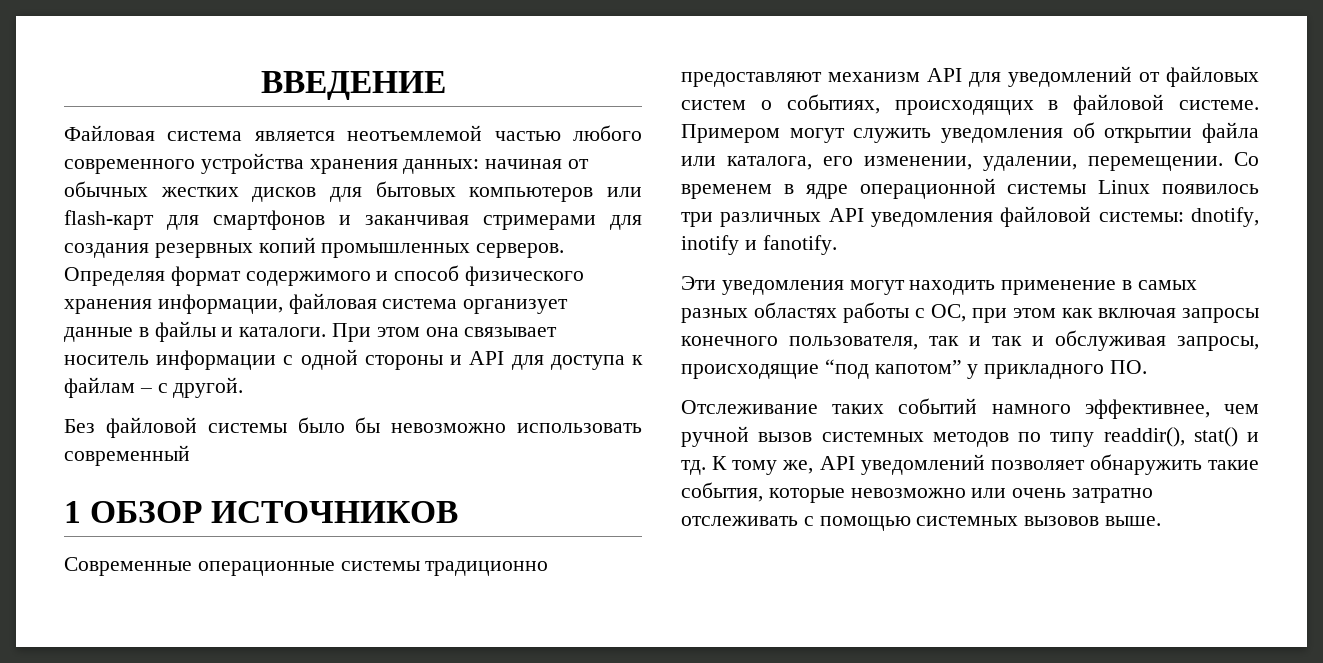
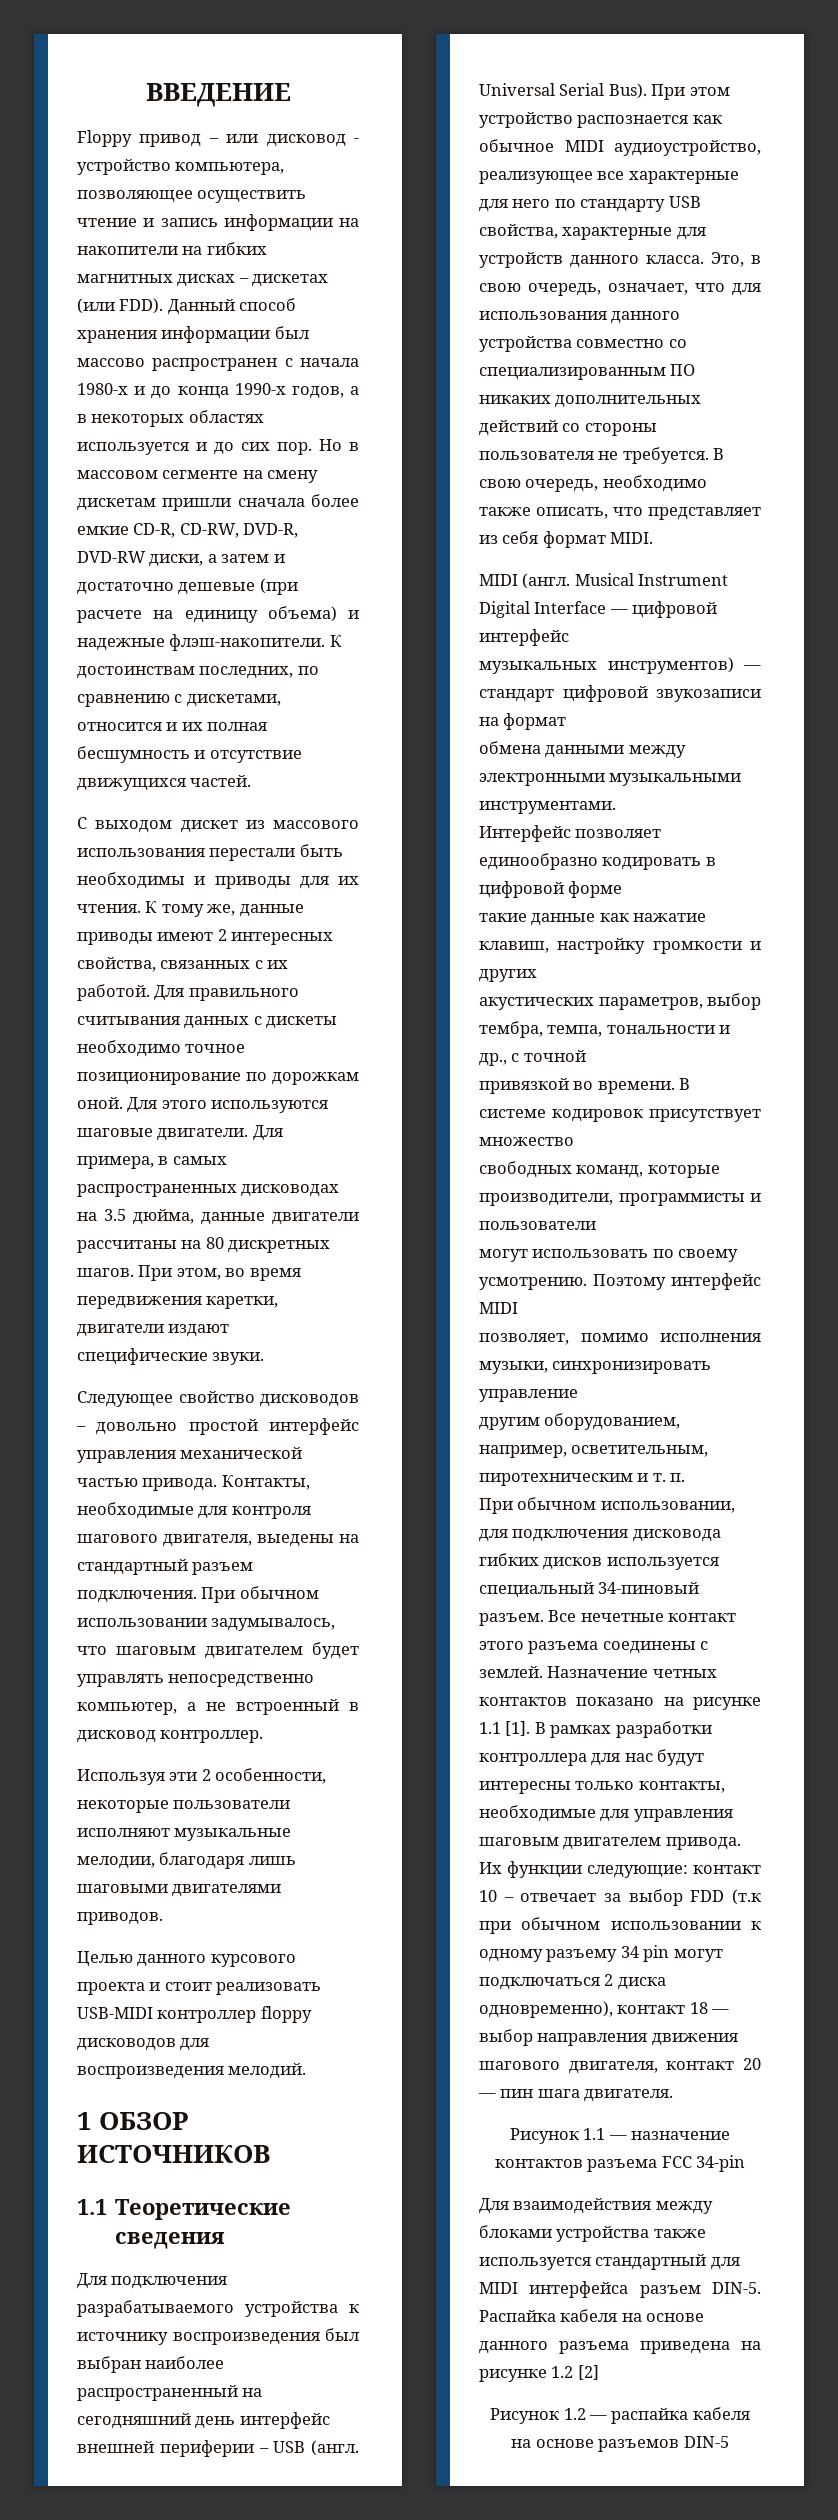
[64,125,642,141] [64,153,590,174] [64,181,642,202] [64,210,642,230] [64,237,565,258] [64,265,585,286] [64,293,569,314] [64,321,558,342] [64,349,643,370] [64,377,244,398] [64,417,642,438] [64,445,190,466] [64,501,459,523] [64,557,549,576] [681,66,1259,87] [681,94,1259,115] [681,122,1259,143] [681,152,1259,171] [681,178,1259,199] [681,206,1259,227] [681,235,837,255] [681,276,1197,295] [681,302,1259,323] [681,330,1259,351] [681,359,1148,379] [681,398,1259,419] [681,426,1259,447] [681,454,1259,475] [681,482,1154,503] [681,516,1162,531] Файловая система является неотъемлемой частью любого современного устройства хранения данных: начиная от обычных жестких дисков для бытовых компьютеров или flash-карт для смартфонов и заканчивая стримерами для создания резервных копий промышленных серверов. Определяя формат содержимого и способ физического хранения информации, файловая система организует данные в файлы и каталоги. При этом она связывает носитель информации с одной стороны и API для доступа к файлам – с другой. // Без файловой системы было бы невозможно использовать современный // 1 ОБЗОР ИСТОЧНИКОВ // Современные операционные системы традиционно предоставляют механизм API для уведомлений от файловых систем о событиях, происходящих в файловой системе. Примером могут служить уведомления об открытии файла или каталога, его изменении, удалении, перемещении. Со временем в ядре операционной системы Linux появилось три различных API уведомления файловой системы: dnotify, inotify и fanotify. // Эти уведомления могут находить применение в самых разных областях работы с ОС, при этом как включая запросы конечного пользователя, так и так и обслуживая запросы, происходящие “под капотом” у прикладного ПО. // Отслеживание таких событий намного эффективнее, чем ручной вызов системных методов по типу readdir(), stat() и тд. К тому же, API уведомлений позволяет обнаружить такие события, которые невозможно или очень затратно отслеживать с помощью системных вызовов выше. -> [77,130,359,147] [77,159,285,175] [77,190,307,203] [77,214,359,231] [77,242,267,255] [77,274,329,287] [77,298,297,315] [77,326,309,343] [77,358,359,371] [77,383,359,399] [77,410,264,427] [77,439,359,455] [77,470,319,483] [77,494,359,511] [77,523,299,538] [77,551,285,567] [77,578,298,595] [77,606,359,623] [77,634,342,651] [77,666,319,679] [77,694,281,707] [77,722,268,731] [77,746,302,763] [77,775,252,791] [77,817,359,833] [77,844,343,861] [77,872,359,889] [77,901,304,917] [77,929,334,945] [77,957,289,972] [77,984,299,1001] [77,1016,338,1029] [77,1040,246,1057] [77,1072,360,1085] [77,1097,329,1113] [77,1125,283,1141] [77,1156,227,1169] [77,1184,340,1197] [77,1209,359,1225] [77,1237,331,1253] [77,1265,301,1281] [77,1296,279,1309] [77,1324,230,1337] [77,1348,265,1365] [77,1391,359,1407] [76,1418,359,1435] [77,1447,303,1463] [77,1475,310,1491] [77,1502,311,1519] [77,1534,359,1547] [77,1559,254,1575] [77,1586,319,1603] [77,1618,336,1631] [77,1642,359,1659] [77,1674,315,1687] [77,1699,359,1715] [77,1730,264,1743] [77,1768,327,1785] [77,1800,291,1813] [77,1828,292,1841] [77,1852,296,1869] [77,1884,282,1897] [77,1912,163,1925] [77,1951,296,1967] [77,1982,322,1995] [77,2006,312,2023] [77,2038,210,2051] [77,2063,307,2079] [77,2112,190,2130] [77,2145,270,2163] [77,2199,292,2220] [115,2232,226,2249] [77,2273,228,2289] [77,2300,359,2317] [77,2328,359,2345] [77,2356,225,2373] [77,2385,263,2401] [77,2412,330,2429] [77,2440,359,2457] [479,83,730,100] [479,112,722,128] [479,139,761,156] [479,171,739,184] [479,196,701,212] [479,224,706,240] [479,252,761,268] [479,283,761,296] [479,311,681,324] [479,336,687,352] [479,364,696,380] [479,395,702,408] [479,420,657,436] [479,447,725,464] [479,475,707,492] [479,507,761,520] [479,531,654,548] [479,573,729,589] [479,601,718,618] [479,629,569,646] [479,657,761,674] [479,685,761,702] [479,713,567,730] [479,741,686,758] [479,773,742,786] [479,801,616,814] [479,825,662,842] [479,853,716,870] [479,881,623,898] [479,913,707,926] [479,938,761,954] [479,969,537,982] [479,993,761,1010] [479,1021,731,1038] [479,1050,586,1066] [479,1078,691,1094] [479,1109,761,1122] [479,1137,574,1146] [479,1161,720,1178] [479,1193,761,1206] [479,1221,596,1230] [479,1249,739,1262] [479,1273,761,1290] [479,1302,518,1314] [479,1333,761,1345] [479,1361,712,1374] [479,1389,578,1402] [479,1413,681,1430] [479,1445,709,1458] [479,1473,686,1486] [479,1497,735,1514] [479,1529,721,1542] [479,1553,719,1570] [479,1582,700,1598] [479,1610,737,1626] [479,1641,709,1654] [479,1666,717,1678] [479,1697,761,1710] [479,1721,712,1738] [479,1749,705,1766] [479,1781,725,1794] [479,1805,733,1822] [479,1837,741,1850] [479,1861,761,1878] [479,1889,761,1906] [479,1917,761,1934] [479,1945,723,1962] [479,1974,666,1990] [479,2001,730,2018] [479,2029,738,2046] [479,2058,761,2074] [478,2089,674,2102] [509,2128,731,2144] [494,2155,746,2172] [479,2198,713,2214] [479,2225,706,2242] [479,2254,740,2270] [479,2281,761,2298] [479,2309,705,2322] [479,2341,761,2354] [479,2365,599,2382] [490,2407,750,2424] [511,2436,729,2452] Floppy привод – или дисковод - устройство компьютера, позволяющее осуществить чтение и запись информации на накопители на гибких магнитных дисках – дискетах (или FDD). Данный способ хранения информации был массово распространен с начала 1980-х и до конца 1990-х годов, а в некоторых областях используется и до сих пор. Но в массовом сегменте на смену дискетам пришли сначала более емкие CD-R, CD-RW, DVD-R, DVD-RW диски, а затем и достаточно дешевые (при расчете на единицу объема) и надежные флэш-накопители. К достоинствам последних, по сравнению с дискетами, относится и их полная бесшумность и отсутствие движущихся частей. // С выходом дискет из массового использования перестали быть необходимы и приводы для их чтения. К тому же, данные приводы имеют 2 интересных свойства, связанных с их работой. Для правильного считывания данных с дискеты необходимо точное позиционирование по дорожкам оной. Для этого используются шаговые двигатели. Для примера, в самых распространенных дисководах на 3.5 дюйма, данные двигатели рассчитаны на 80 дискретных шагов. При этом, во время передвижения каретки, двигатели издают специфические звуки. // Следующее свойство дисководов – довольно простой интерфейс управления механической частью привода. Контакты, необходимые для контроля шагового двигателя, выедены на стандартный разъем подключения. При обычном использовании задумывалось, что шаговым двигателем будет управлять непосредственно компьютер, а не встроенный в дисковод контроллер. // Используя эти 2 особенности, некоторые пользователи исполняют музыкальные мелодии, благодаря лишь шаговыми двигателями приводов. // Целью данного курсового проекта и стоит реализовать USB-MIDI контроллер floppy дисководов для воспроизведения мелодий. // 1 ОБЗОР ИСТОЧНИКОВ // 1.1 Теоретические сведения // Для подключения разрабатываемого устройства к источнику воспроизведения был выбран наиболее распространенный на сегодняшний день интерфейс внешней периферии – USB (англ. Universal Serial Bus). При этом устройство распознается как обычное MIDI аудиоустройство, реализующее все характерные для него по стандарту USB свойства, характерные для устройств данного класса. Это, в свою очередь, означает, что для использования данного устройства совместно со специализированным ПО никаких дополнительных действий со стороны пользователя не требуется. В свою очередь, необходимо также описать, что представляет из себя формат MIDI. // MIDI (англ. Musical Instrument Digital Interface — цифровой интерфейс // музыкальных инструментов) — стандарт цифровой звукозаписи на формат // обмена данными между электронными музыкальными инструментами. // Интерфейс позволяет единообразно кодировать в цифровой форме // такие данные как нажатие клавиш, настройку громкости и других // акустических параметров, выбор тембра, темпа, тональности и др., с точной // привязкой во времени. В системе кодировок присутствует множество // свободных команд, которые производители, программисты и пользователи // могут использовать по своему усмотрению. Поэтому интерфейс MIDI // позволяет, помимо исполнения музыки, синхронизировать управление // другим оборудованием, например, осветительным, пиротехническим и т. п. // При обычном использовании, для подключения дисковода гибких дисков используется специальный 34-пиновый разъем. Все нечетные контакт этого разъема соединены с землей. Назначение четных контактов показано на рисунке 1.1 [1]. В рамках разработки контроллера для нас будут интересны только контакты, необходимые для управления шаговым двигателем привода. Их функции следующие: контакт 10 – отвечает за выбор FDD (т.к при обычном использовании к одному разъему 34 pin могут подключаться 2 диска одновременно), контакт 18 — выбор направления движения шагового двигателя, контакт 20 — пин шага двигателя. // Рисунок 1.1 — назначение контактов разъема FCC 34-pin // Для взаимодействия между блоками устройства также используется стандартный для MIDI интерфейса разъем DIN-5. Распайка кабеля на основе данного разъема приведена на рисунке 1.2 [2] // Рисунок 1.2 — распайка кабеля на основе разъемов DIN-5

